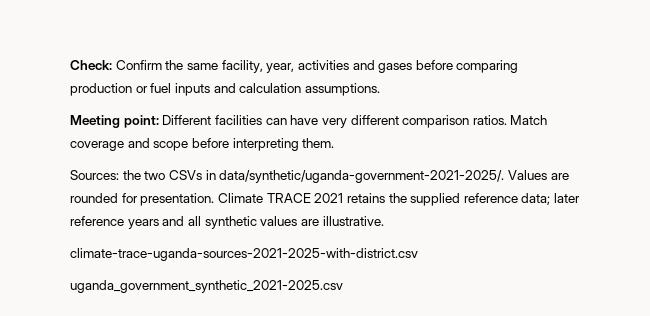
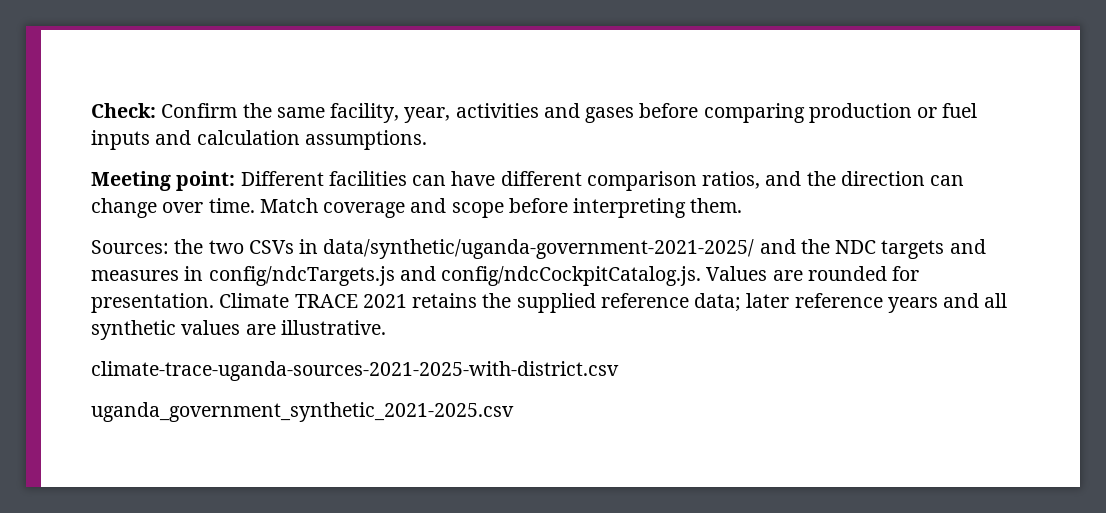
[321,118,347,128] very -> (496, 178) none
[472,115,507,125] ratios. -> [702,171,965,189] [91,198,255,218] ratios, and the direction can change over time.
[219,170,505,183] data/synthetic/uganda-government-2021-2025/. -> [323,239,986,259] [91,266,702,286] data/synthetic/uganda-government-2021-2025/ and the NDC targets and measures in config/ndcTargets.js and config/ndcCockpitCatalog.js.

